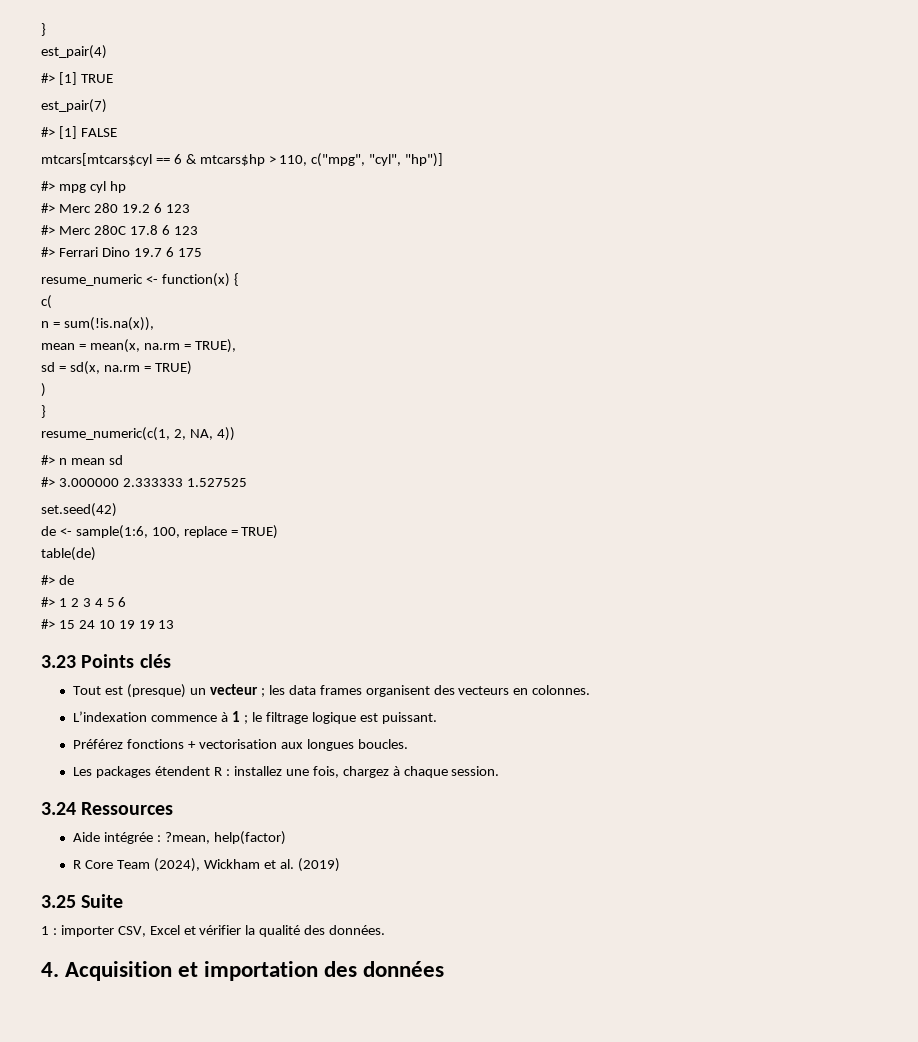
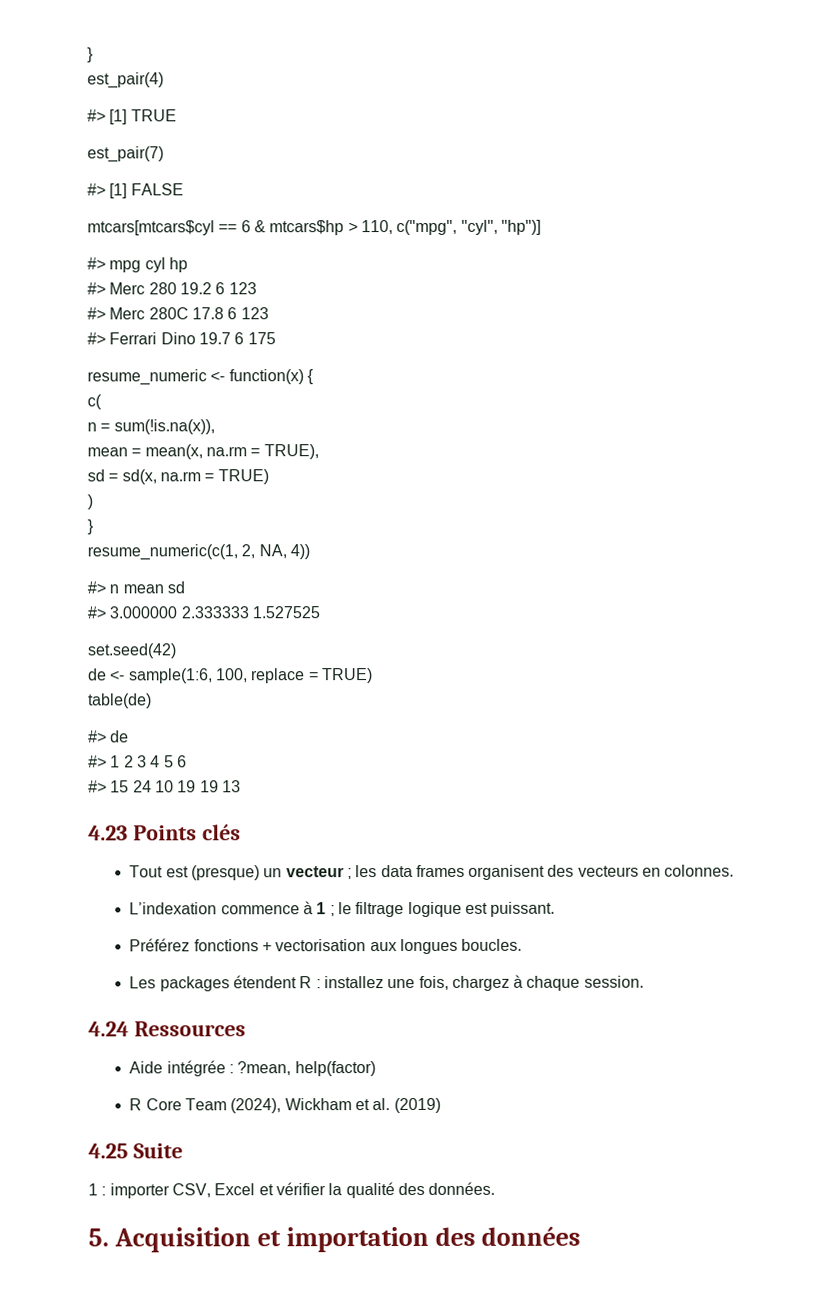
[41,655,76,668] 3.23 -> [88,825,128,841] 4.23
[41,802,76,815] 3.24 -> [88,1021,129,1037] 4.24
[41,895,76,908] 3.25 -> [88,1143,128,1159] 4.25
[41,962,59,977] 4. -> [88,1228,109,1247] 5.

